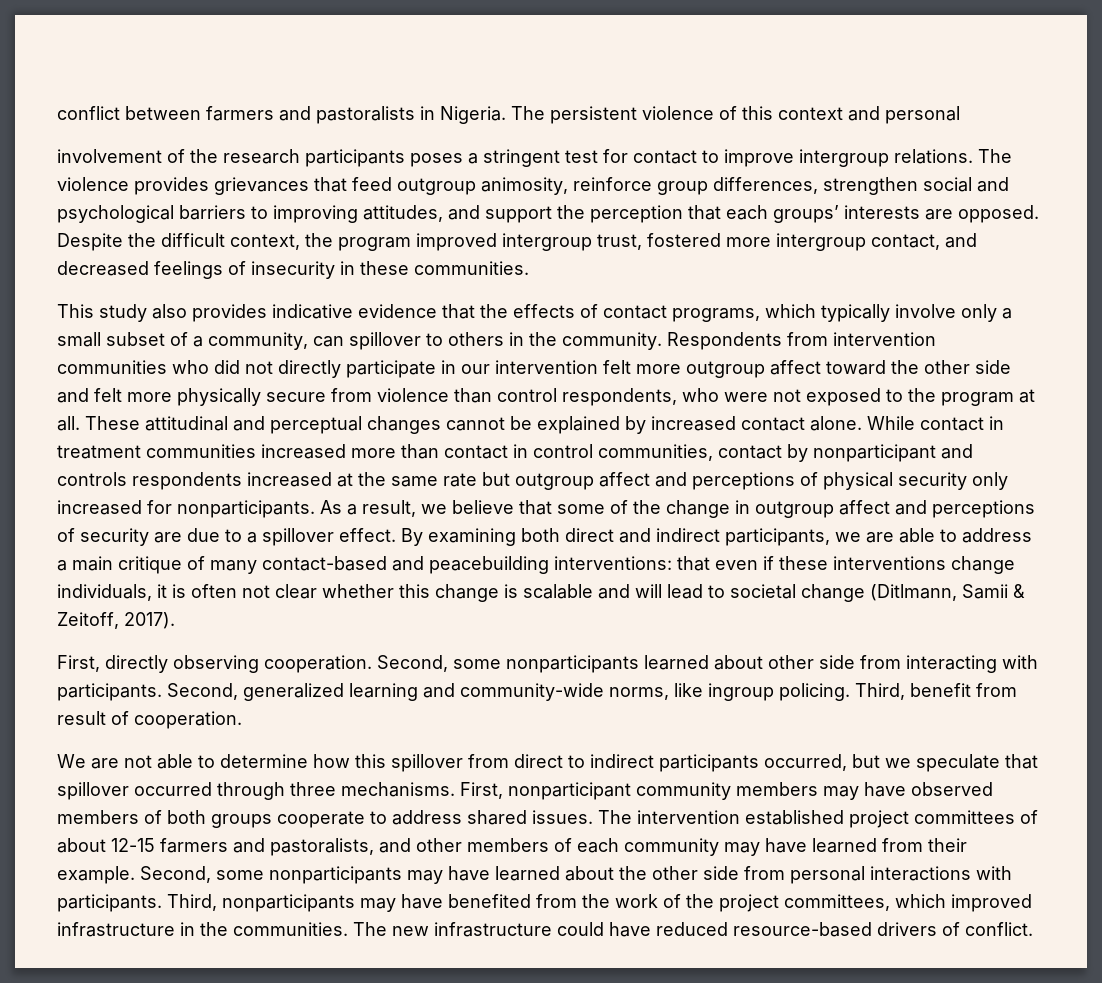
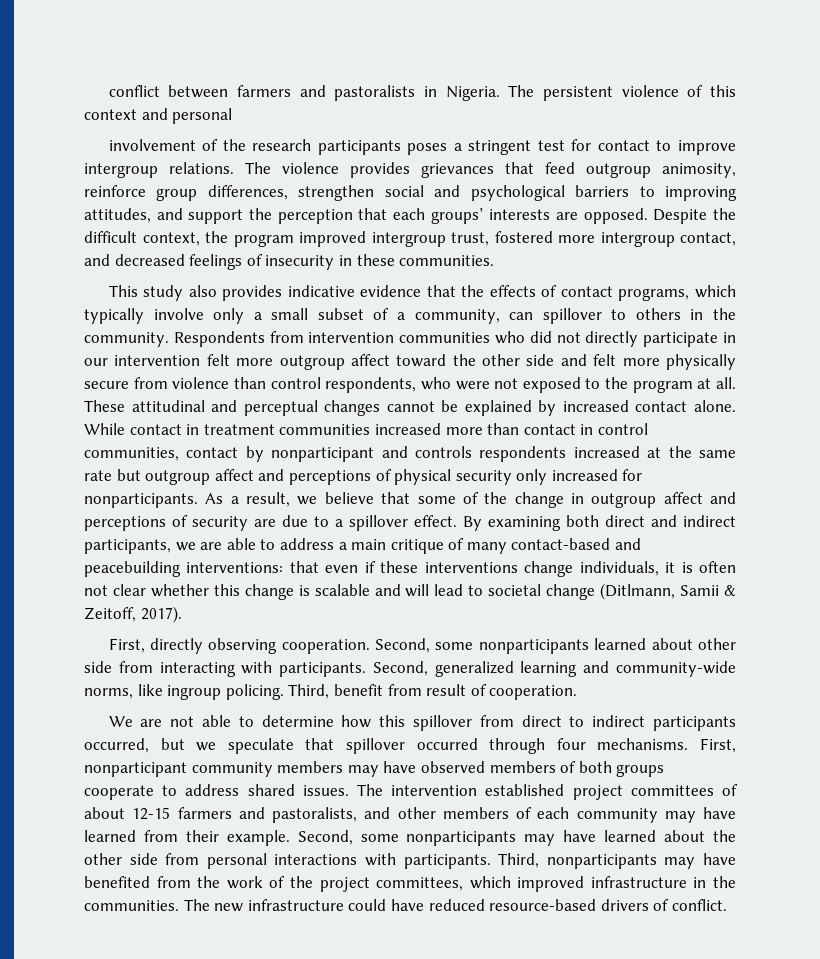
[290,782,336,796] three -> [556,738,586,750] four

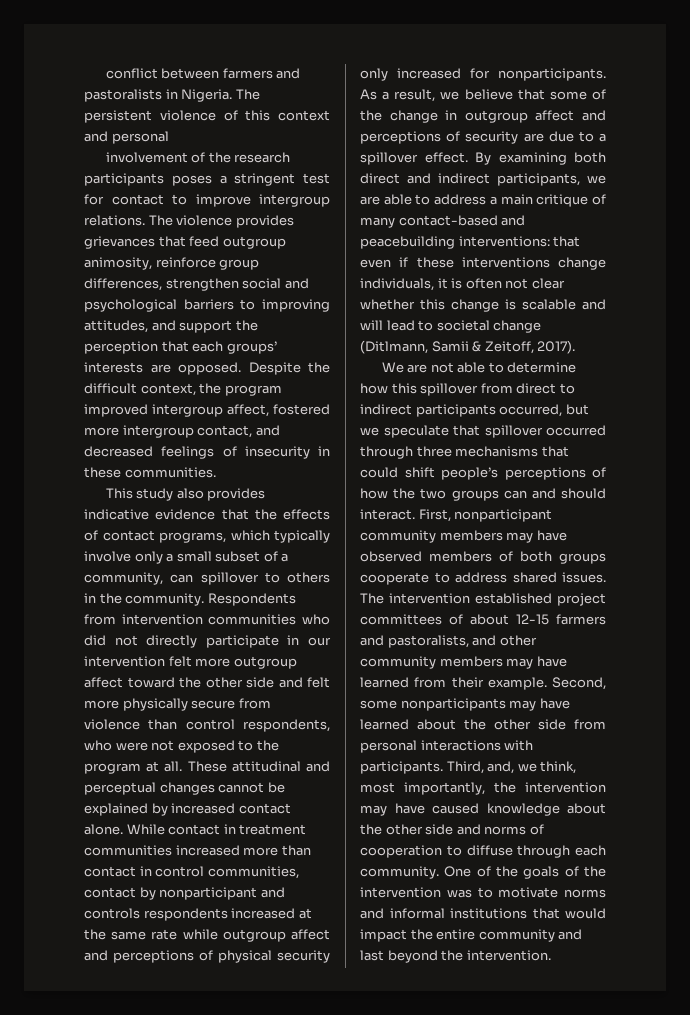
[451,232,489,246] trust, -> [227,404,269,417] affect,
[116,469,141,481] but -> [182,929,218,940] while
[108,638,736,654] [84,661,736,677] [84,684,578,700] // First, directly observing cooperation. Second, some nonparticipants learned about other side from interacting with participants. Second, generalized learning and community-wide norms, like ingroup policing. Third, benefit from result of cooperation. -> (576, 347) none
[556,738,689,750] four mechanisms. -> [416,446,569,457] [360,467,606,480] [360,488,606,501] [360,509,415,520] three mechanisms that could shift people’s perceptions of how the two groups can and should interact.
[442,807,658,823] members of each community -> [360,656,503,669] community members
[546,853,736,869] [84,876,736,892] [84,899,727,912] nonparticipants may have benefited from the work of the project committees, which improved infrastructure in the communities. The new infrastructure could have reduced resource-based drivers of conflict. -> [487,761,577,774] [360,782,606,795] [360,803,606,816] [360,824,544,835] [360,845,606,858] [360,866,606,879] [360,887,606,898] [360,908,606,919] [360,929,583,942] [360,950,551,963] and, we think, most importantly, the intervention may have caused knowledge about the other side and norms of cooperation to diffuse through each community. One of the goals of the intervention was to motivate norms and informal institutions that would impact the entire community and last beyond the intervention.

